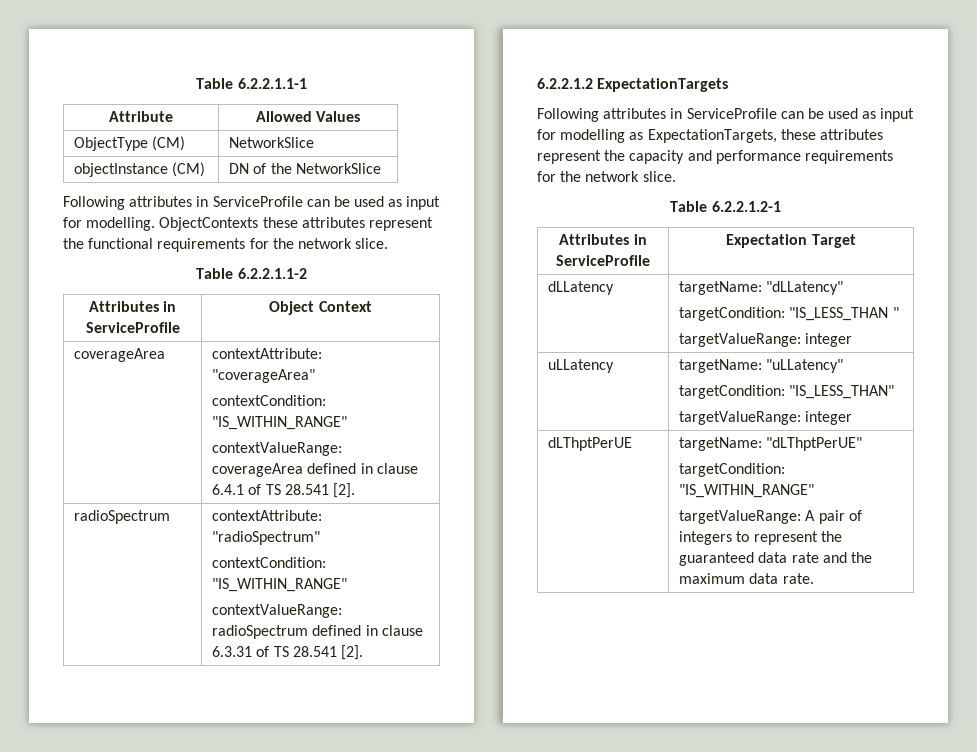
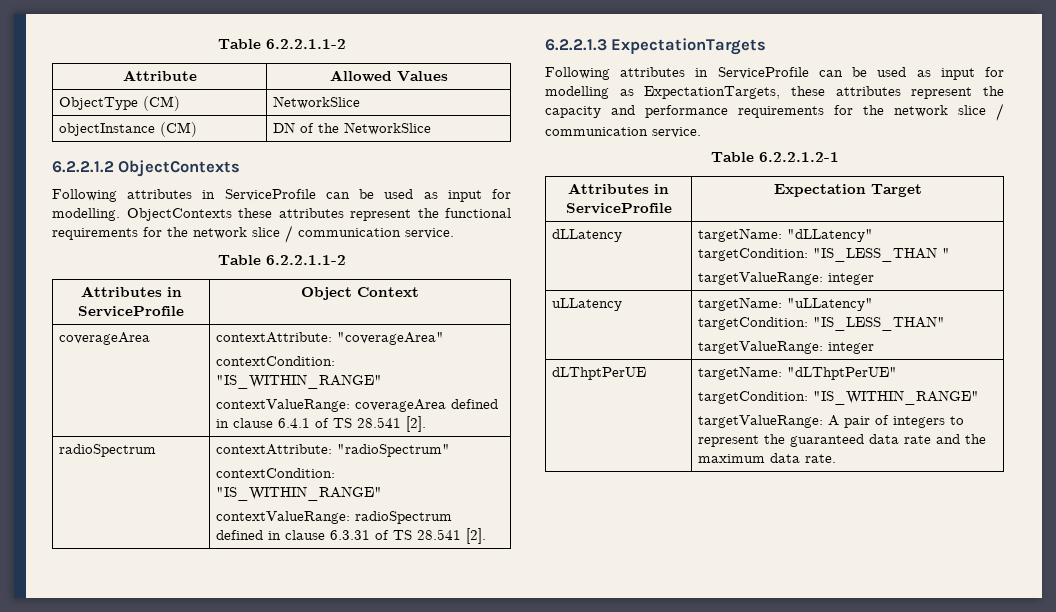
[196,78,307,89] Table 6.2.2.1.1-1 -> [217,39,346,49] Table 6.2.2.1.1-2
(381, 168) none -> [52,160,241,177] // 6.2.2.1.2 ObjectContexts
[355,238,389,249] slice. -> [252,225,454,243] slice / communication service.
[537,78,593,89] 6.2.2.1.2 -> [545,39,607,51] 6.2.2.1.3
[642,171,676,182] slice. -> [958,103,1004,121] [545,127,701,138] slice / communication service.

